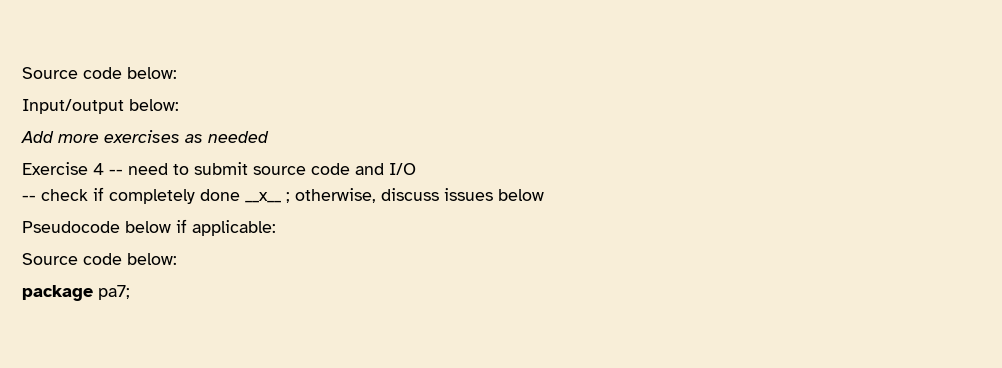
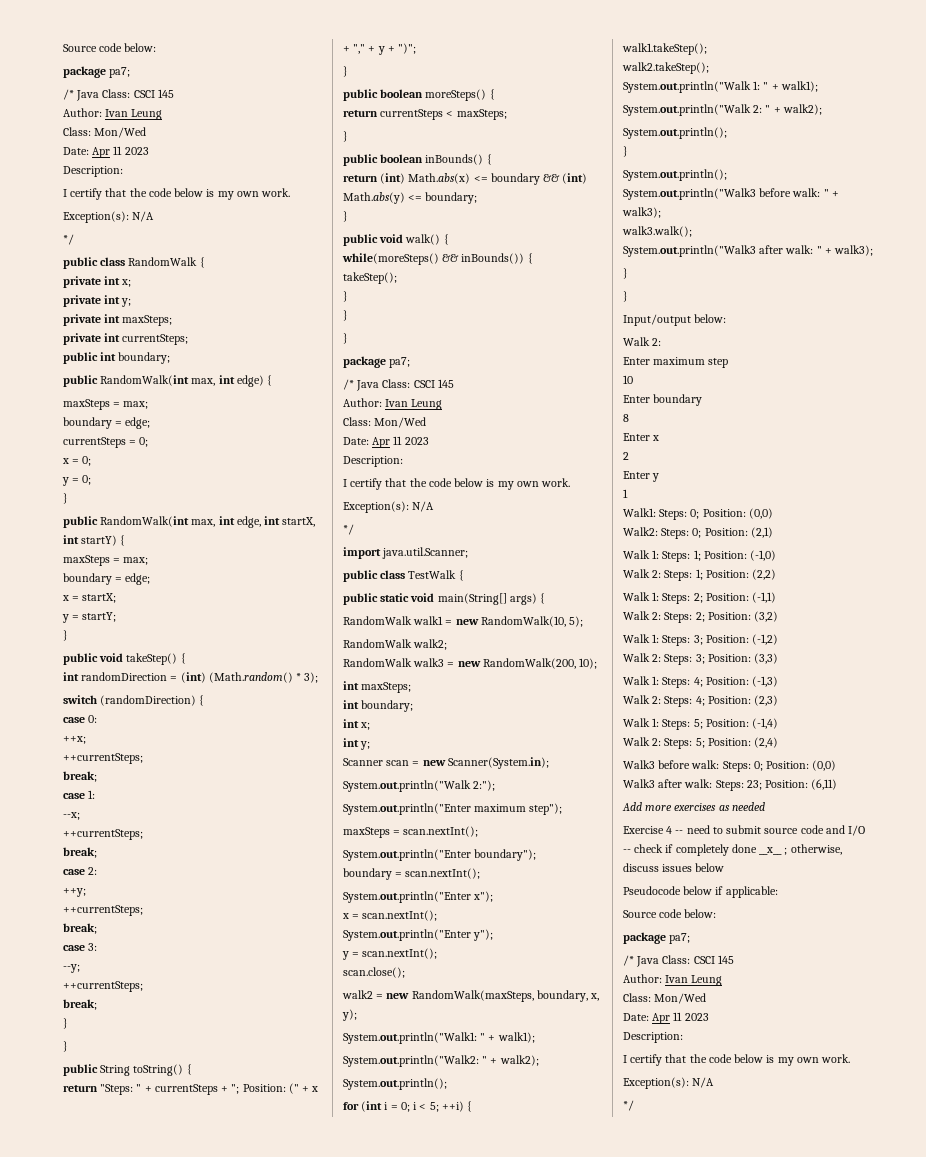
[22,67,177,79] [22,99,179,114] Source code below: // Input/output below: -> [63,43,157,52] [63,66,131,78] [63,89,174,101] [63,108,163,120] [63,127,147,138] [63,146,149,158] [63,166,123,177] [63,188,291,200] [63,211,155,223] [63,234,74,245] [63,257,205,269] [63,276,132,288] [63,295,132,307] [63,314,173,326] [63,333,189,345] [63,352,171,364] [63,375,273,387] [63,399,149,410] [63,417,151,429] [63,437,149,448] [62,456,92,466] [62,475,92,486] [63,493,68,504] [63,516,316,528] [63,535,126,546] [63,555,149,566] [63,573,151,585] [62,593,117,603] [62,612,117,623] [63,630,68,641] [63,653,186,665] [63,672,319,683] [63,695,205,706] [63,715,98,723] [63,736,86,744] [63,753,143,764] [63,771,97,782] [63,790,96,799] [63,812,80,820] [63,829,143,840] [63,847,97,858] [63,867,98,875] [63,888,86,897] [63,905,143,916] [63,923,97,934] [63,943,98,951] [63,964,80,973] [63,981,143,992] [63,999,97,1010] [63,1018,68,1029] [63,1041,68,1052] [63,1064,192,1076] [63,1083,319,1095] [343,43,417,55] [343,66,348,77] [343,89,495,101] [343,109,507,120] [343,131,348,142] [343,154,492,166] [343,173,588,185] [343,192,478,204] [343,211,348,222] [343,234,449,246] [342,253,533,265] [343,272,397,284] [343,291,348,302] [343,310,348,321] [343,333,348,344] [343,356,411,368] [343,379,454,391] [343,398,443,410] [343,417,427,428] [343,436,429,448] [343,456,403,467] [343,478,571,490] [343,501,435,513] [343,524,354,535] [343,547,469,559] [343,570,464,582] [343,593,546,605] [343,616,584,627] [343,639,448,650] [343,658,598,669] [343,681,412,693] [343,700,414,712] [343,719,371,730] [343,738,371,750] [343,757,549,769] [343,780,496,792] [343,803,563,815] [343,826,479,838] [343,849,537,861] [343,868,481,880] [343,891,494,903] [342,910,438,921] [343,929,494,941] [342,948,438,960] [343,967,405,978] [342,990,600,1002] [342,1009,357,1021] [343,1032,535,1044] [343,1055,539,1067] [343,1078,447,1090] [343,1101,473,1112] [622,43,707,55] [622,62,709,74] [623,81,818,93] [623,104,822,116] [623,127,727,139] [623,146,628,157] [623,169,727,181] [623,188,839,200] [622,207,661,218] [622,226,692,237] [623,245,874,257] [623,268,628,279] [623,291,628,302] [623,314,727,326] [623,337,662,346] [623,357,729,368] [623,375,633,384] [623,394,703,406] [623,414,629,422] [623,433,660,441] [623,452,629,460] [623,471,660,482] [623,489,628,498] [623,508,773,520] [623,527,773,539] [623,550,777,562] [623,569,777,581] [623,592,777,604] [623,611,779,623] [623,634,779,646] [623,653,779,665] [623,676,779,688] [623,695,779,707] [623,718,779,730] [623,737,779,749] [623,760,837,772] [623,779,838,791] Source code below: // package pa7; // /* Java Class: CSCI 145 // Author: Ivan Leung // Class: Mon/Wed // Date: Apr 11 2023 // Description: // I certify that the code below is my own work. // Exception(s): N/A // */ // public class RandomWalk { // private int x; // private int y; // private int maxSteps; // private int currentSteps; // public int boundary; // public RandomWalk(int max, int edge) { // maxSteps = max; // boundary = edge; // currentSteps = 0; // x = 0; // y = 0; // } // public RandomWalk(int max, int edge, int startX, int startY) { // maxSteps = max; // boundary = edge; // x = startX; // y = startY; // } // public void takeStep() { // int randomDirection = (int) (Math.random() * 3); // switch (randomDirection) { // case 0: // ++x; // ++currentSteps; // break; // case 1: // --x; // ++currentSteps; // break; // case 2: // ++y; // ++currentSteps; // break; // case 3: // --y; // ++currentSteps; // break; // } // } // public String toString() { // return "Steps: " + currentSteps + "; Position: (" + x + "," + y + ")"; // } // public boolean moreSteps() { // return currentSteps < maxSteps; // } // public boolean inBounds() { // return (int) Math.abs(x) <= boundary && (int) Math.abs(y) <= boundary; // } // public void walk() { // while(moreSteps() && inBounds()) { // takeStep(); // } // } // } // package pa7; // /* Java Class: CSCI 145 // Author: Ivan Leung // Class: Mon/Wed // Date: Apr 11 2023 // Description: // I certify that the code below is my own work. // Exception(s): N/A // */ // import java.util.Scanner; // public class TestWalk { // public static void main(String[] args) { // RandomWalk walk1 = new RandomWalk(10, 5); // RandomWalk walk2; // RandomWalk walk3 = new RandomWalk(200, 10); // int maxSteps; // int boundary; // int x; // int y; // Scanner scan = new Scanner(System.in); // System.out.println("Walk 2:"); // System.out.println("Enter maximum step"); // maxSteps = scan.nextInt(); // System.out.println("Enter boundary"); // boundary = scan.nextInt(); // System.out.println("Enter x"); // x = scan.nextInt(); // System.out.println("Enter y"); // y = scan.nextInt(); // scan.close(); // walk2 = new RandomWalk(maxSteps, boundary, x, y); // System.out.println("Walk1: " + walk1); // System.out.println("Walk2: " + walk2); // System.out.println(); // for (int i = 0; i < 5; ++i) { // walk1.takeStep(); // walk2.takeStep(); // System.out.println("Walk 1: " + walk1); // System.out.println("Walk 2: " + walk2); // System.out.println(); // } // System.out.println(); // System.out.println("Walk3 before walk: " + walk3); // walk3.walk(); // System.out.println("Walk3 after walk: " + walk3); // } // } // Input/output below: // Walk 2: // Enter maximum step // 10 // Enter boundary // 8 // Enter x // 2 // Enter y // 1 // Walk1: Steps: 0; Position: (0,0) // Walk2: Steps: 0; Position: (2,1) // Walk 1: Steps: 1; Position: (-1,0) // Walk 2: Steps: 1; Position: (2,2) // Walk 1: Steps: 2; Position: (-1,1) // Walk 2: Steps: 2; Position: (3,2) // Walk 1: Steps: 3; Position: (-1,2) // Walk 2: Steps: 3; Position: (3,3) // Walk 1: Steps: 4; Position: (-1,3) // Walk 2: Steps: 4; Position: (2,3) // Walk 1: Steps: 5; Position: (-1,4) // Walk 2: Steps: 5; Position: (2,4) // Walk3 before walk: Steps: 0; Position: (0,0) // Walk3 after walk: Steps: 23; Position: (6,11)
(130, 292) none -> [623,955,734,967] [623,974,723,986] [623,993,707,1004] [623,1012,709,1024] [623,1032,683,1043] [623,1054,851,1066] [623,1077,715,1089] [623,1100,634,1111] // /* Java Class: CSCI 145 // Author: Ivan Leung // Class: Mon/Wed // Date: Apr 11 2023 // Description: // I certify that the code below is my own work. // Exception(s): N/A // */

